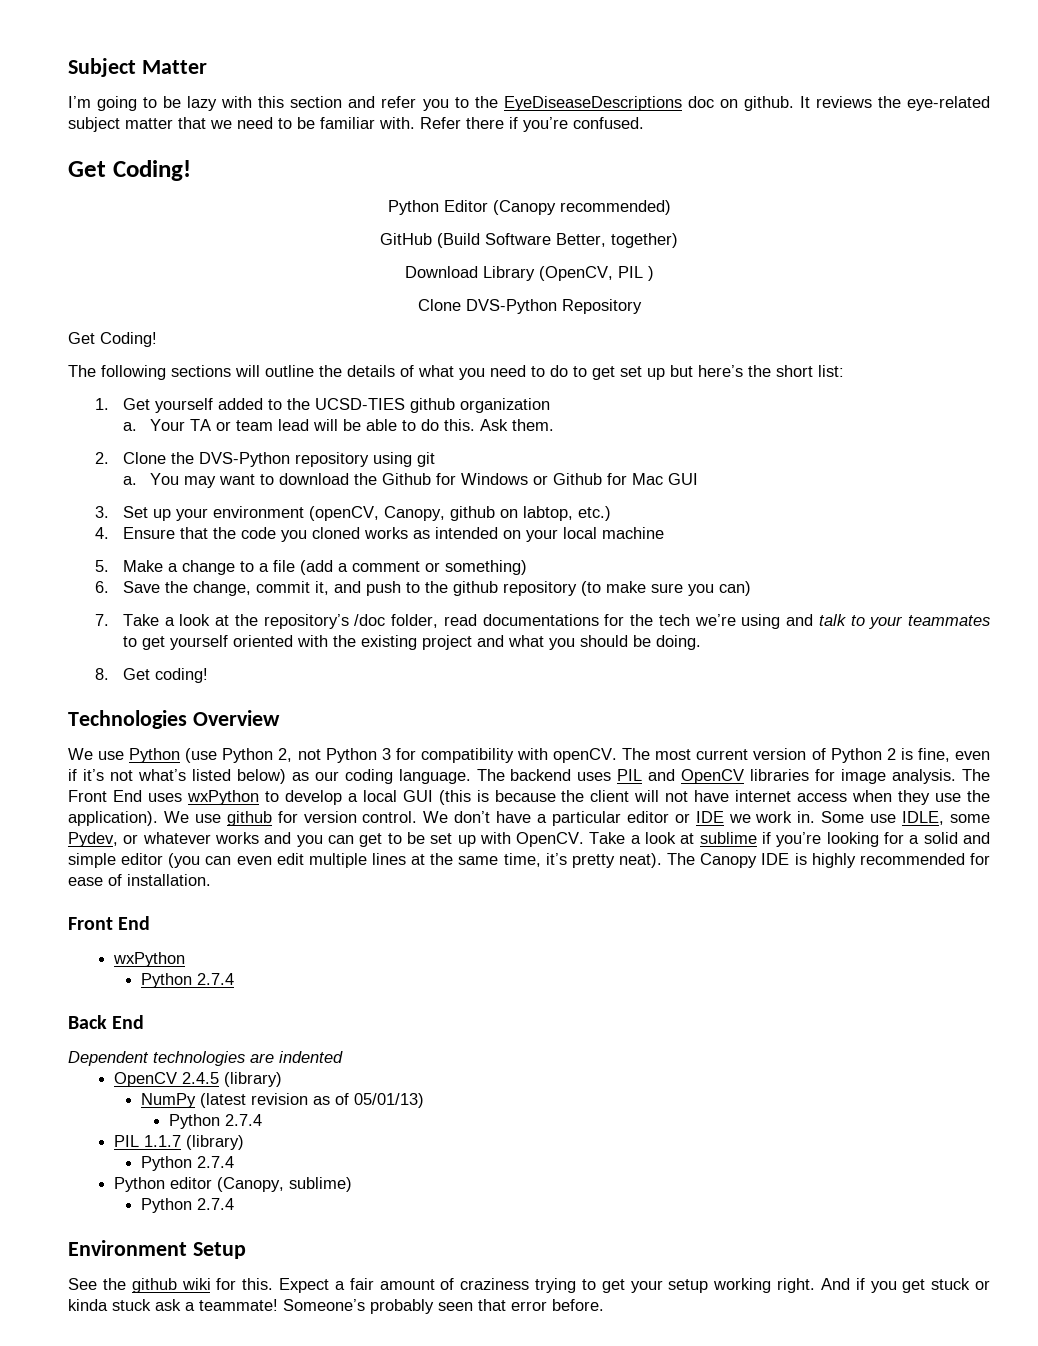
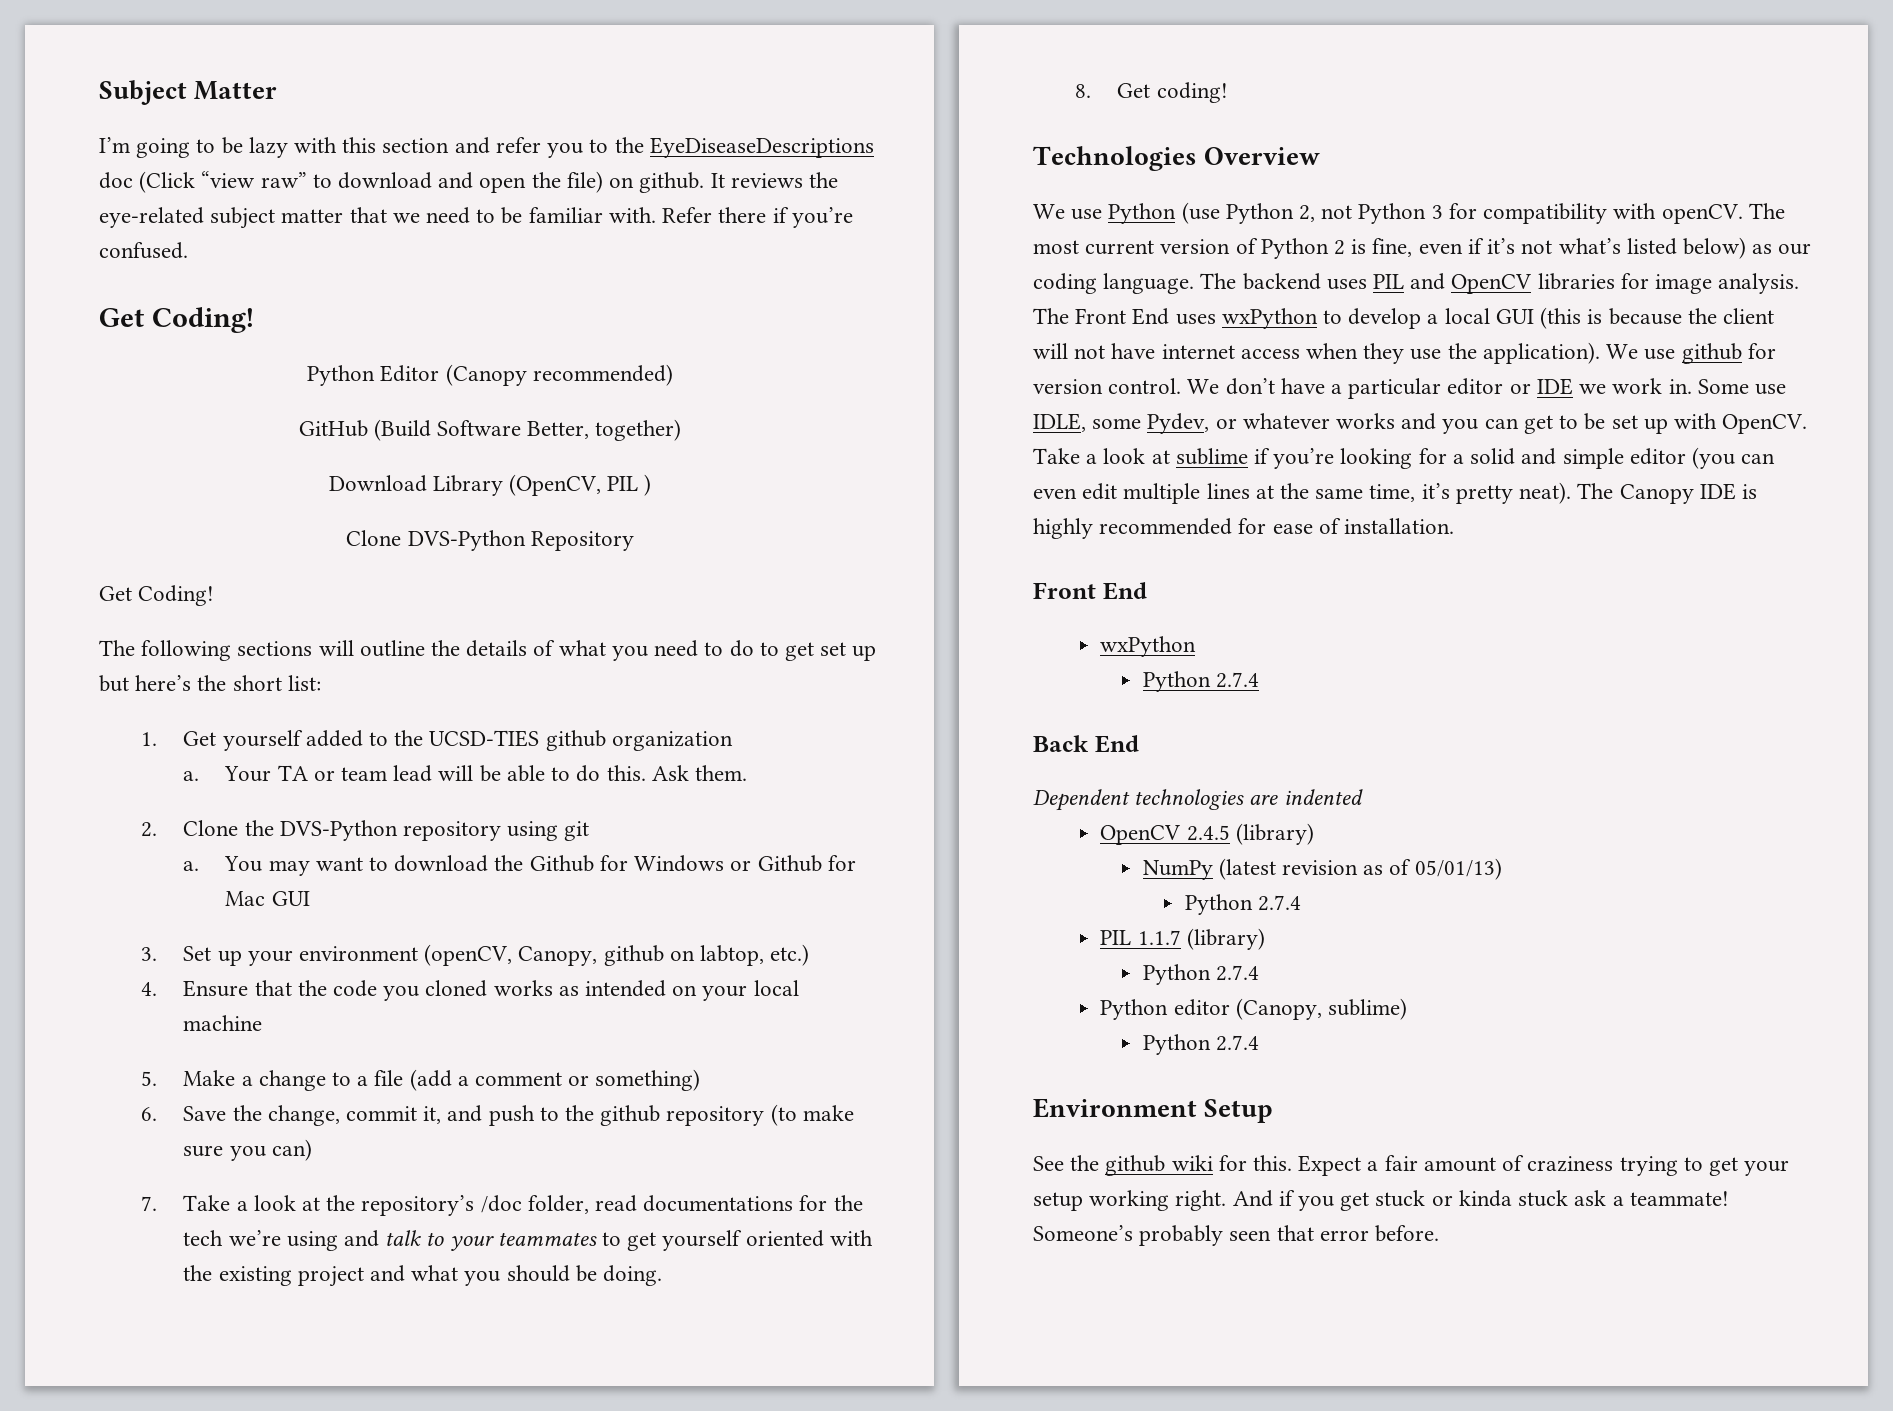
(714, 102) none -> [139,171,603,193] (Click “view raw” to download and open the file)

